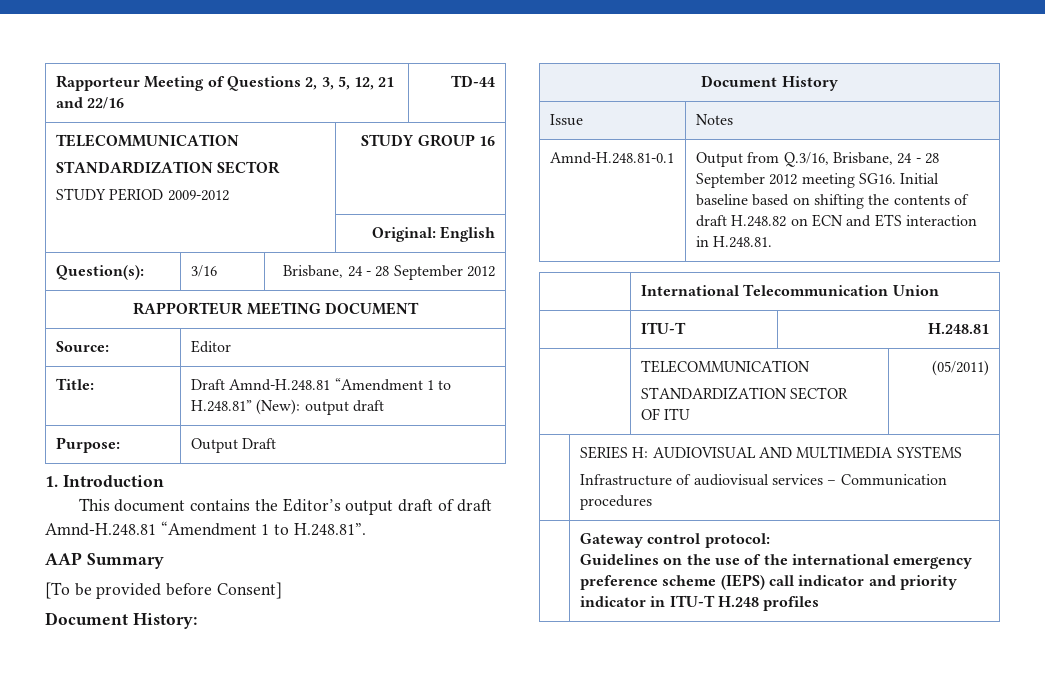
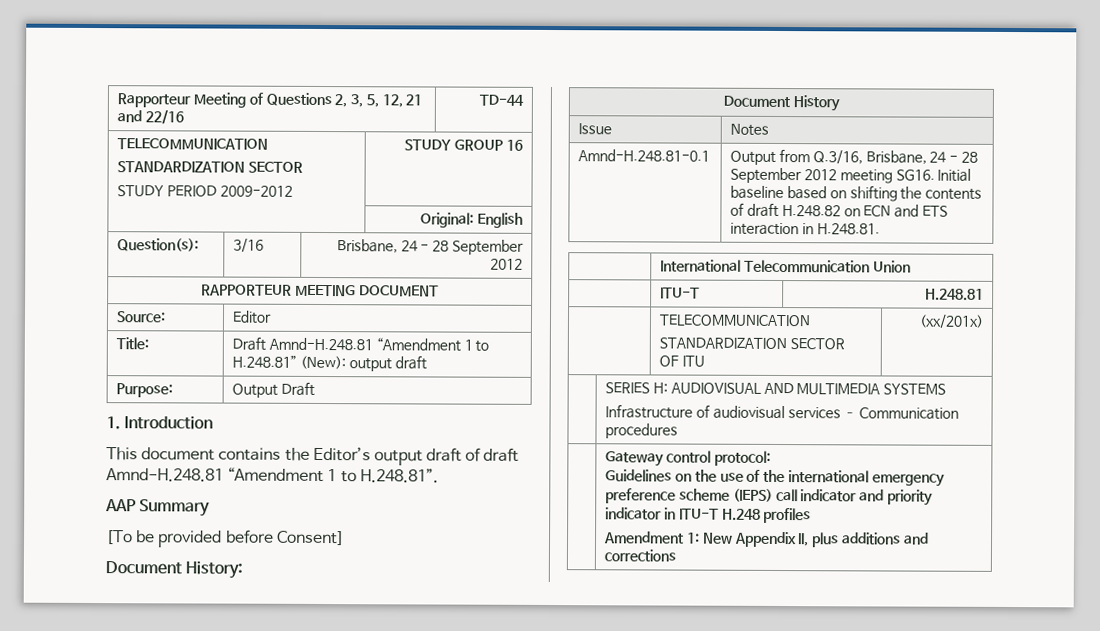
[932,360,990,376] (05/2011) -> [918,314,984,329] (xx/201x)
(820, 603) none -> [604,531,929,548] [604,549,677,562] // Amendment 1: New Appendix II, plus additions and corrections

